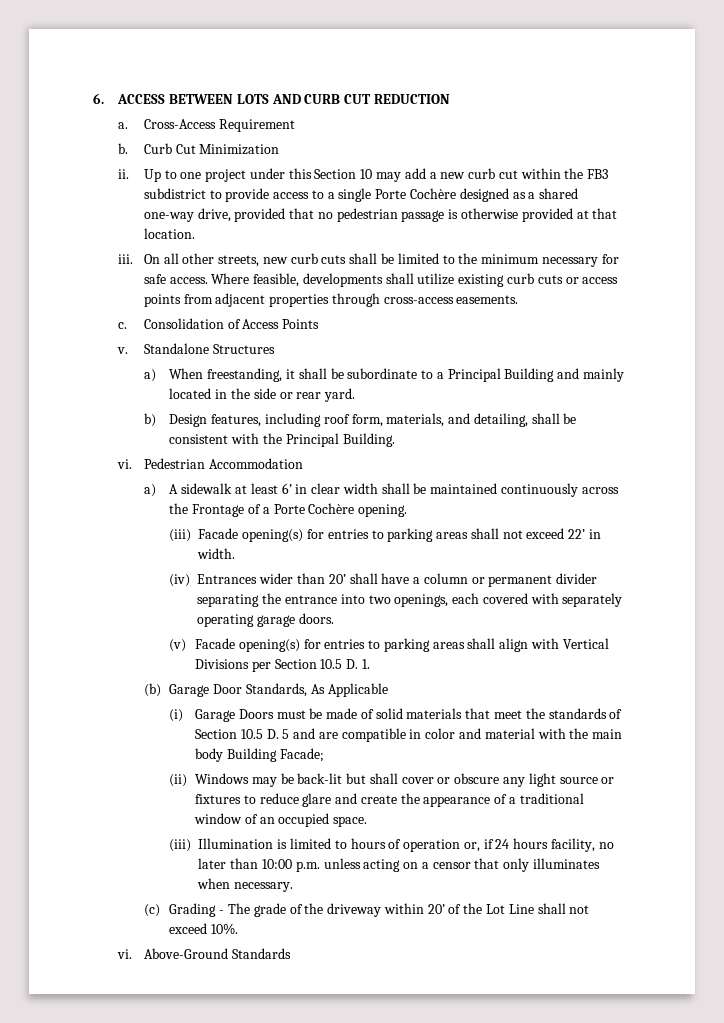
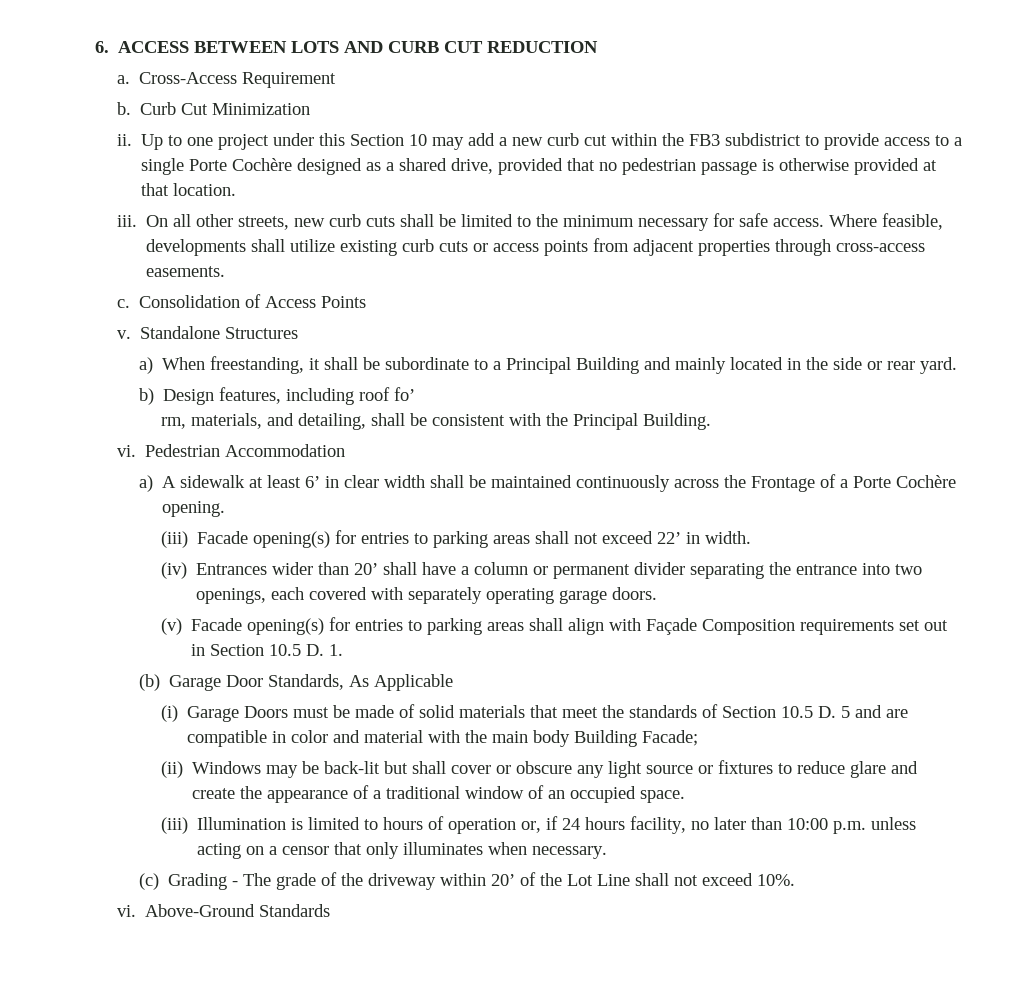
[143,212,194,222] one-way -> (448, 164) none
[351,414,383,427] form, -> [394,387,416,401] [161,417,187,429] fo’ // rm,
[562,638,609,649] [194,659,271,672] Vertical Divisions per -> [646,618,949,635] [191,644,206,656] Façade Composition requirements set out in

